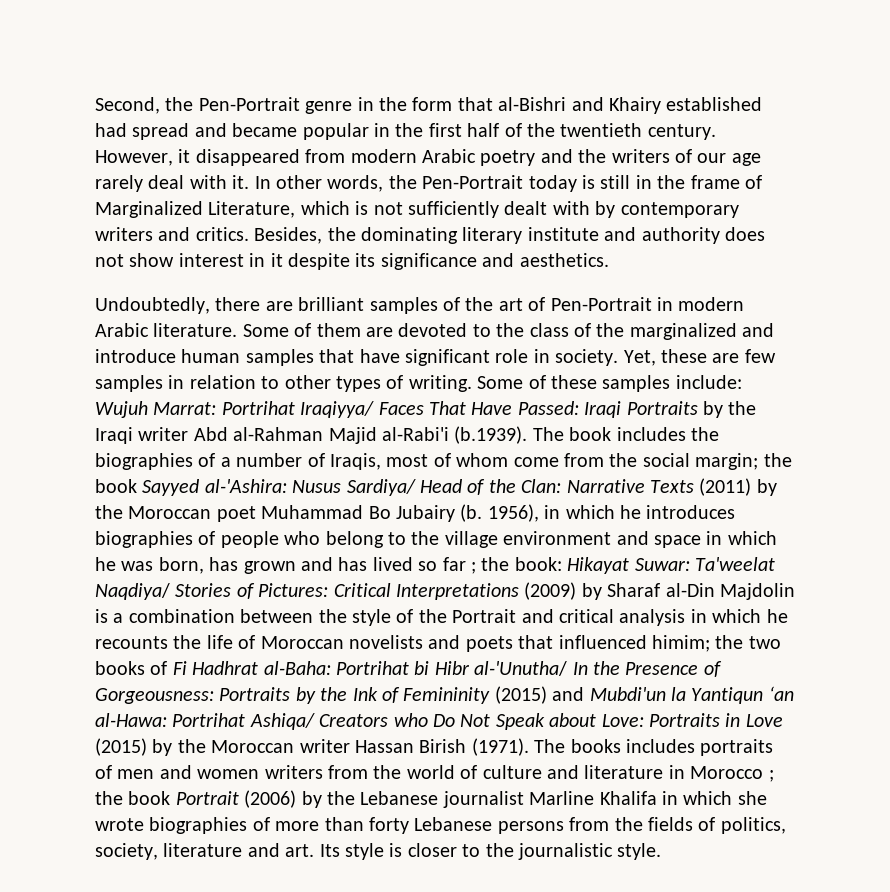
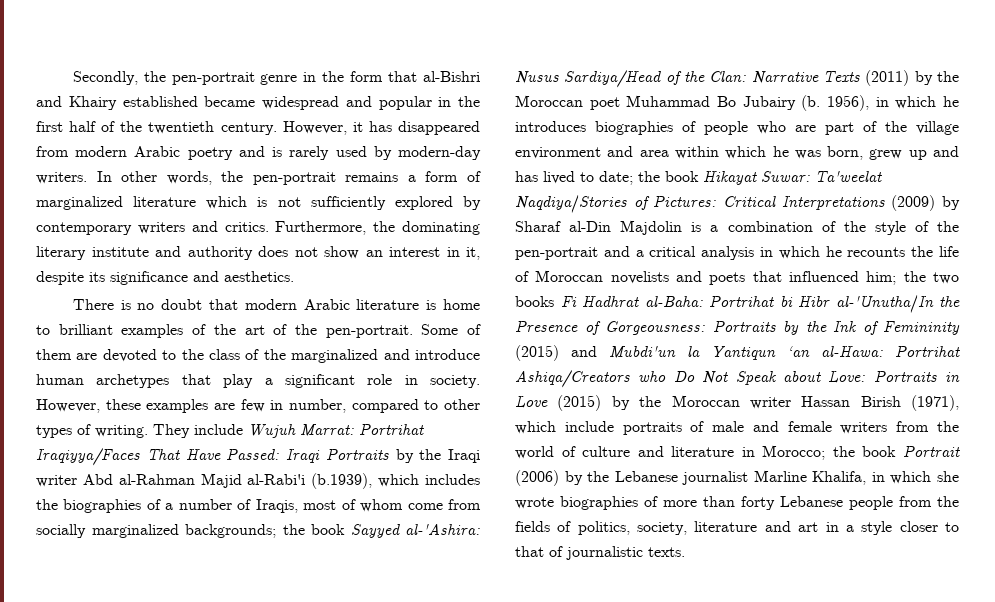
[95,97,300,114] Second, the Pen-Portrait -> [72,71,255,85] Secondly, the pen-portrait
[95,123,298,140] had spread and became -> [204,96,372,110] became widespread and
(191, 156) none -> [368,121,392,132] has
[578,149,761,166] [95,175,762,192] [95,201,296,218] the writers of our age rarely deal with it. In other words, the Pen-Portrait today is still in the frame of Marginalized Literature, -> [272,146,482,160] [36,171,481,185] [36,196,197,210] is rarely used by modern-day writers. In other words, the pen-portrait remains a form of marginalized literature
[504,201,590,215] dealt with -> [394,196,453,210] explored
[254,227,323,244] Besides, -> [275,221,367,235] Furthermore,
(175, 260) none -> [365,250,383,257] an
[270,253,283,267] it -> [466,247,480,260] it,
[95,297,745,314] [95,323,238,337] Undoubtedly, there are brilliant samples of the art of Pen-Portrait in modern Arabic literature. -> [72,299,480,310] [36,324,413,338] There is no doubt that modern Arabic literature is home to brilliant examples of the art of the pen-portrait.
[245,349,776,366] [95,375,256,392] samples that have significant role in society. Yet, these are few samples in relation -> [96,374,480,388] [36,399,419,413] archetypes that play a significant role in society. However, these examples are few in number, compared
[477,375,742,392] Some of these samples include: -> [153,424,243,438] They include
[300,401,424,418] Iraqiyya/ Faces -> [36,448,140,466] Iraqiyya/Faces
[454,426,612,444] (b.1939). The book -> [311,473,420,489] (b.1939), which
[609,453,759,470] the social margin; -> [36,524,276,538] socially marginalized backgrounds;
[346,479,462,496] Sardiya/ Head -> [564,70,662,88] Sardiya/Head
[325,531,406,548] belong to -> [795,121,877,135] are part of
[653,531,723,548] space in -> [639,146,719,159] area within
[209,557,296,574] has grown -> [869,149,927,160] grew up
[418,557,562,574] so far ; the book: -> [580,171,699,185] to date; the book
[95,583,232,600] Naqdiya/ Stories -> [515,195,627,213] Naqdiya/Stories
[240,609,314,623] between -> [821,221,836,232] of
[452,609,554,623] Portrait and -> [515,246,644,260] pen-portrait and a
[651,635,710,652] himim; -> [866,271,897,285] him;
[150,661,168,675] of -> (554, 301) none
[474,661,588,676] al-'Unutha/ In -> [835,295,934,313] al-'Unutha/In
[249,713,389,730] Ashiqa/ Creators -> [515,370,630,388] Ashiqa/Creators
[471,738,774,756] [95,765,260,779] (1971). The books includes portraits of men and women -> [911,395,959,411] [515,421,832,435] (1971), which include portraits of male and female
[690,766,774,782] Morocco ; -> [762,445,826,460] Morocco;
[599,791,657,805] Khalifa -> [812,471,867,485] Khalifa,
[497,821,564,834] persons -> [849,496,893,510] people
[285,843,662,860] art. Its style is closer to the journalistic style. -> [798,521,959,535] [515,546,685,560] art in a style closer to that of journalistic texts.

